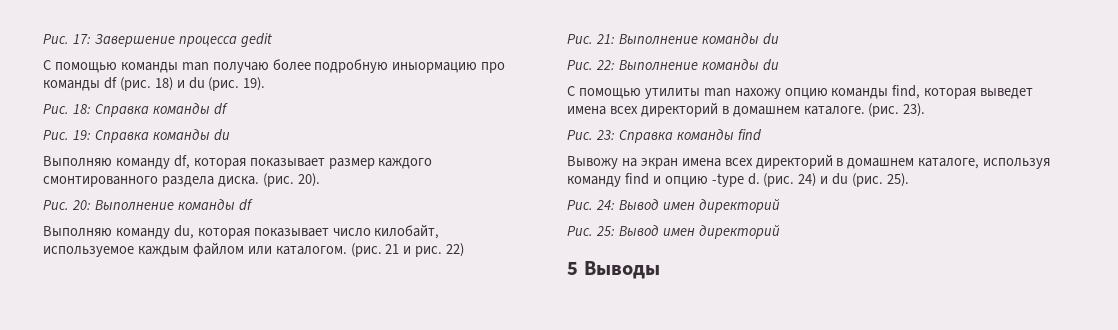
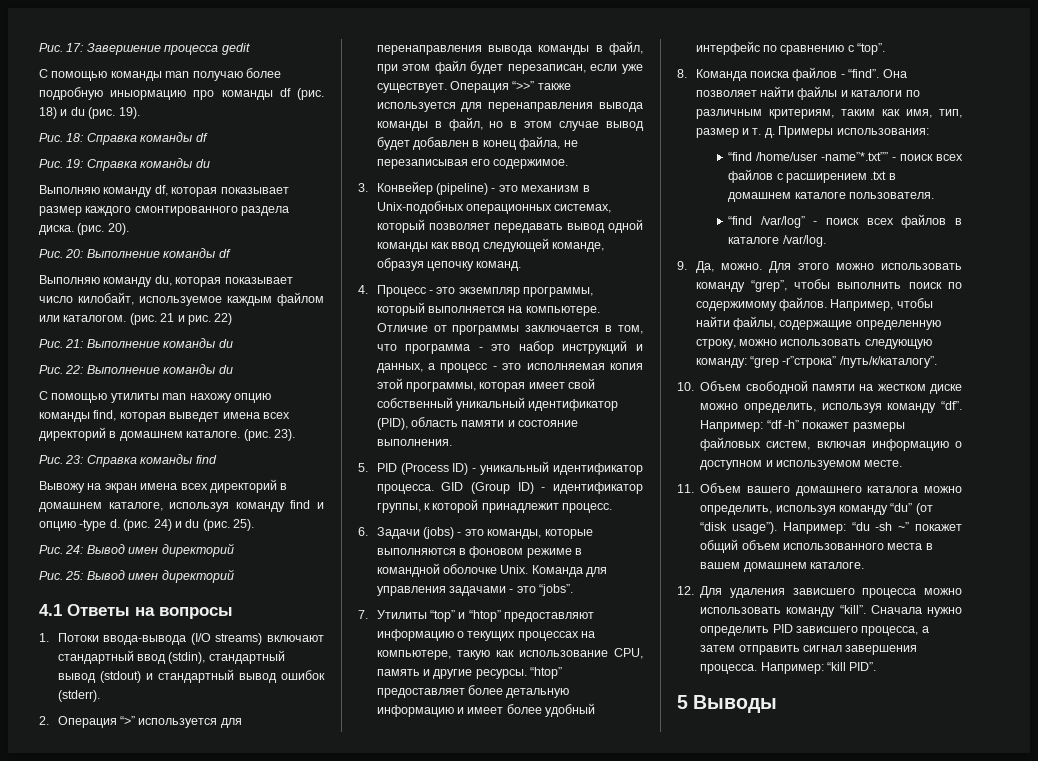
(780, 232) none -> [39,604,233,619] [39,633,324,645] [57,650,285,664] [57,669,325,683] [57,690,100,702] [39,716,242,728] [376,41,643,55] [376,60,643,74] [376,81,571,93] [376,102,643,112] [376,117,644,131] [376,136,578,150] [376,159,569,169] [358,181,590,195] [376,201,612,214] [376,219,643,233] [376,238,605,252] [376,258,522,271] [358,285,594,297] [376,302,600,316] [376,323,643,335] [376,340,643,354] [376,363,643,373] [376,378,596,392] [376,397,619,411] [376,417,579,430] [376,439,452,446] [358,461,643,475] [376,482,643,494] [376,499,613,513] [358,527,593,539] [376,546,583,558] [376,563,608,577] [376,584,574,596] [358,610,595,622] [376,629,596,641] [376,648,643,660] [376,667,563,679] [376,685,570,698] [376,703,596,717] [695,41,886,55] [677,67,907,81] [695,86,920,100] [695,109,962,119] [695,126,929,138] [728,152,963,161] [728,169,896,183] [728,192,934,202] [728,214,962,228] [728,235,826,247] [677,261,962,273] [695,279,962,292] [695,297,933,311] [695,316,941,330] [695,339,932,349] [695,356,937,368] [677,380,962,394] [700,401,962,413] [700,420,905,432] [700,437,962,451] [700,460,903,470] [677,483,962,496] [700,503,933,515] [700,522,962,534] [700,539,933,553] [700,562,864,572] [677,586,962,598] [700,605,962,617] [700,624,929,636] [700,645,918,655] [700,662,877,674] // 4.1 Ответы на вопросы // 1. Потоки ввода-вывода (I/O streams) включают стандартный ввод (stdin), стандартный вывод (stdout) и стандартный вывод ошибок (stderr). // 2. Операция “>” используется для перенаправления вывода команды в файл, при этом файл будет перезаписан, если уже существует. Операция “>>” также используется для перенаправления вывода команды в файл, но в этом случае вывод будет добавлен в конец файла, не перезаписывая его содержимое. // 3. Конвейер (pipeline) - это механизм в Unix-подобных операционных системах, который позволяет передавать вывод одной команды как ввод следующей команде, образуя цепочку команд. // 4. Процесс - это экземпляр программы, который выполняется на компьютере. Отличие от программы заключается в том, что программа - это набор инструкций и данных, а процесс - это исполняемая копия этой программы, которая имеет свой собственный уникальный идентификатор (PID), область памяти и состояние выполнения. // 5. PID (Process ID) - уникальный идентификатор процесса. GID (Group ID) - идентификатор группы, к которой принадлежит процесс. // 6. Задачи (jobs) - это команды, которые выполняются в фоновом режиме в командной оболочке Unix. Команда для управления задачами - это “jobs”. // 7. Утилиты “top” и “htop” предоставляют информацию о текущих процессах на компьютере, такую как использование CPU, память и другие ресурсы. “htop” предоставляет более детальную информацию и имеет более удобный интерфейс по сравнению с “top”. // 8. Команда поиска файлов - “find”. Она позволяет найти файлы и каталоги по различным критериям, таким как имя, тип, размер и т. д. Примеры использования: // “find /home/user -name”*.txt”” - поиск всех файлов с расширением .txt в домашнем каталоге пользователя. // “find /var/log” - поиск всех файлов в каталоге /var/log. // 9. Да, можно. Для этого можно использовать команду “grep”, чтобы выполнить поиск по содержимому файлов. Например, чтобы найти файлы, содержащие определенную строку, можно использовать следующую команду: “grep -r”строка” /путь/к/каталогу”. // 10. Объем свободной памяти на жестком диске можно определить, используя команду “df”. Например: “df -h” покажет размеры файловых систем, включая информацию о доступном и используемом месте. // 11. Объем вашего домашнего каталога можно определить, используя команду “du” (от “disk usage”). Например: “du -sh ~” покажет общий объем использованного места в вашем домашнем каталоге. // 12. Для удаления зависшего процесса можно использовать команду “kill”. Сначала нужно определить PID зависшего процесса, а затем отправить сигнал завершения процесса. Например: “kill PID”.

